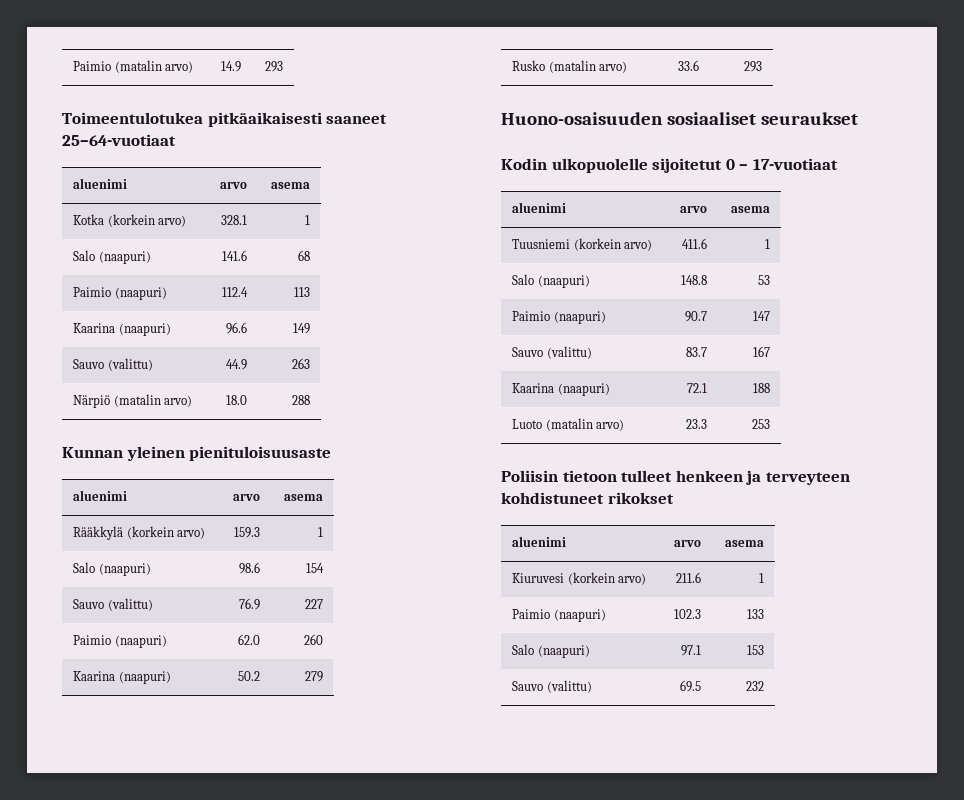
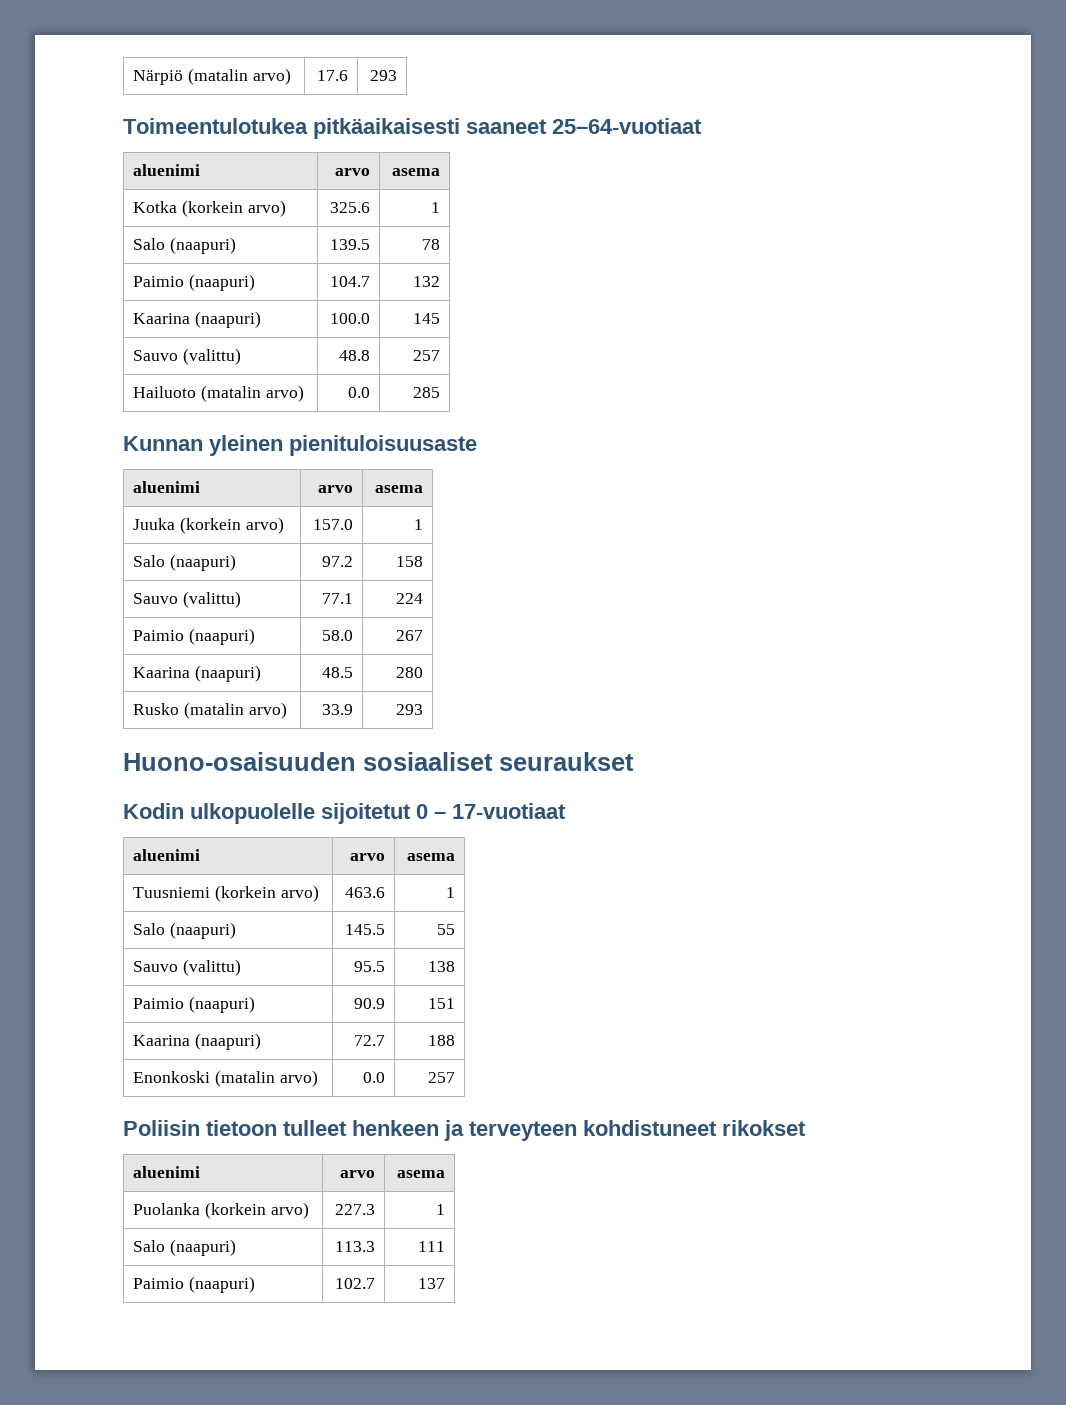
[73,60,194,73] [220,61,241,72] Paimio (matalin arvo) | 14.9 -> [133,68,291,85] [316,70,348,81] Närpiö (matalin arvo) | 17.6
[220,215,247,225] [304,215,310,225] [73,250,151,264] [221,250,247,261] [297,250,310,261] [73,287,167,300] [221,287,248,297] [293,287,310,297] [73,323,171,336] [225,322,247,334] [292,323,310,334] [73,358,153,371] [225,359,247,370] [291,358,310,369] [73,394,193,408] [225,395,247,405] [291,395,310,405] 328.1 | 1 // Salo (naapuri) | 141.6 | 68 // Paimio (naapuri) | 112.4 | 113 // Kaarina (naapuri) | 96.6 | 149 // Sauvo (valittu) | 44.9 | 263 // Närpiö (matalin arvo) | 18.0 | 288 -> [329,202,370,213] [430,202,440,213] [133,237,237,254] [329,239,370,250] [421,239,440,250] [133,274,256,291] [329,276,370,287] [412,276,440,287] [133,311,262,328] [329,313,370,324] [412,313,440,324] [133,348,242,365] [338,350,370,361] [412,350,440,361] [133,385,304,402] [347,387,370,398] [412,387,440,398] 325.6 | 1 // Salo (naapuri) | 139.5 | 78 // Paimio (naapuri) | 104.7 | 132 // Kaarina (naapuri) | 100.0 | 145 // Sauvo (valittu) | 48.8 | 257 // Hailuoto (matalin arvo) | 0.0 | 285
[73,526,206,540] [233,527,260,538] [317,527,323,537] [73,562,151,576] [238,562,260,574] [305,563,324,573] [73,598,153,611] [238,598,260,610] [304,599,323,609] [73,635,167,648] [237,634,260,645] [303,634,323,645] [73,671,171,684] [237,671,260,681] [304,671,323,682] Rääkkylä (korkein arvo) | 159.3 | 1 // Salo (naapuri) | 98.6 | 154 // Sauvo (valittu) | 76.9 | 227 // Paimio (naapuri) | 62.0 | 260 // Kaarina (naapuri) | 50.2 | 279 -> [133,517,284,534] [312,519,353,530] [413,519,423,530] [133,554,237,571] [321,556,353,567] [395,556,423,567] [133,591,242,608] [321,593,353,604] [395,593,423,604] [133,628,256,645] [321,630,353,641] [395,630,423,641] [133,665,262,682] [321,667,353,678] [395,667,423,678] Juuka (korkein arvo) | 157.0 | 1 // Salo (naapuri) | 97.2 | 158 // Sauvo (valittu) | 77.1 | 224 // Paimio (naapuri) | 58.0 | 267 // Kaarina (naapuri) | 48.5 | 280
[677,60,699,71] 33.6 -> [321,704,353,715] 33.9
[681,238,707,249] [764,239,770,249] [512,274,590,288] [680,275,707,285] [757,275,770,285] [512,311,606,324] [684,311,707,322] [752,311,770,321] [512,346,592,359] [685,347,707,357] [752,346,770,357] [512,383,610,396] [686,383,707,393] 411.6 | 1 // Salo (naapuri) | 148.8 | 53 // Paimio (naapuri) | 90.7 | 147 // Sauvo (valittu) | 83.7 | 167 // Kaarina (naapuri) | 72.1 -> [344,887,385,898] [445,887,455,898] [133,922,237,939] [344,924,385,935] [436,924,455,935] [133,959,242,976] [353,961,385,972] [427,961,455,972] [133,996,256,1013] [353,998,385,1009] [427,998,455,1009] [133,1033,262,1050] [353,1035,385,1046] 463.6 | 1 // Salo (naapuri) | 145.5 | 55 // Sauvo (valittu) | 95.5 | 138 // Paimio (naapuri) | 90.9 | 151 // Kaarina (naapuri) | 72.7
[512,418,625,431] [685,419,707,429] [751,419,770,429] Luoto (matalin arvo) | 23.3 | 253 -> [133,1070,318,1087] [362,1072,385,1083] [427,1072,455,1083] Enonkoski (matalin arvo) | 0.0 | 257
[512,572,647,585] [675,572,701,583] [758,573,764,583] [512,609,606,622] [673,609,701,619] [746,609,764,619] [512,644,590,658] [680,645,701,656] [746,645,764,655] [512,680,592,693] [679,680,701,692] [745,681,764,691] Kiuruvesi (korkein arvo) | 211.6 | 1 // Paimio (naapuri) | 102.3 | 133 // Salo (naapuri) | 97.1 | 153 // Sauvo (valittu) | 69.5 | 232 -> [133,1202,309,1219] [334,1204,375,1215] [435,1204,445,1215] [133,1239,237,1256] [334,1241,375,1252] [417,1241,445,1252] [133,1276,256,1293] [334,1278,375,1289] [417,1278,445,1289] Puolanka (korkein arvo) | 227.3 | 1 // Salo (naapuri) | 113.3 | 111 // Paimio (naapuri) | 102.7 | 137

